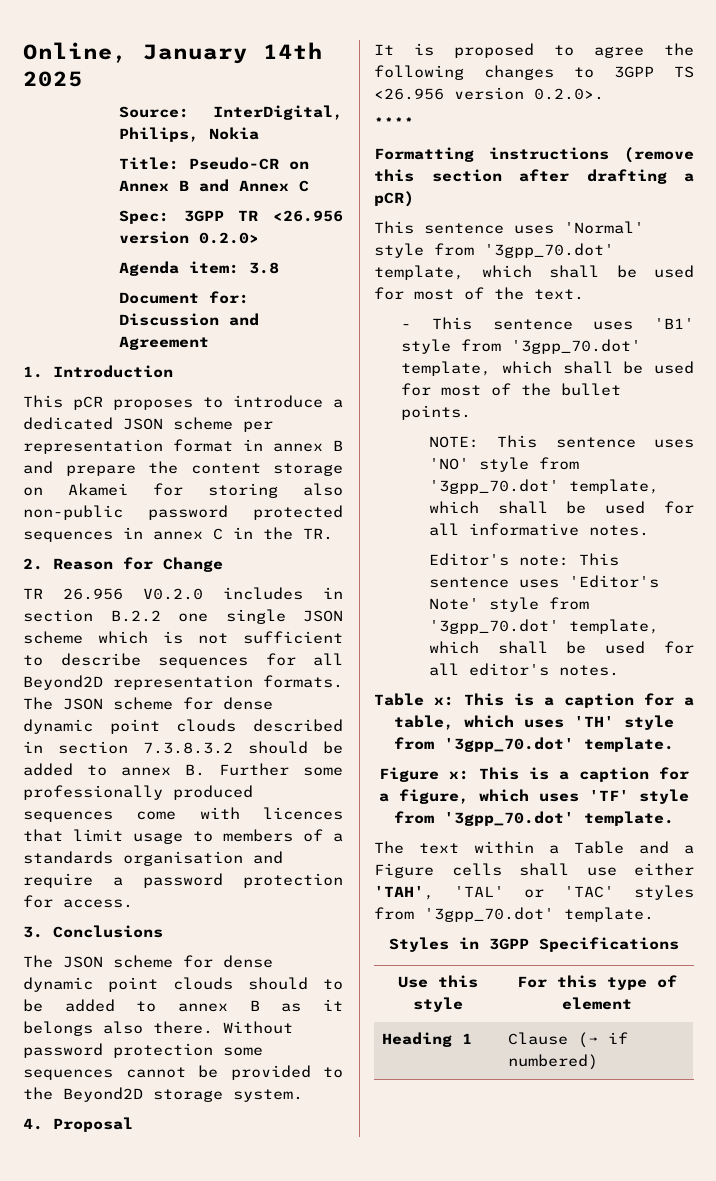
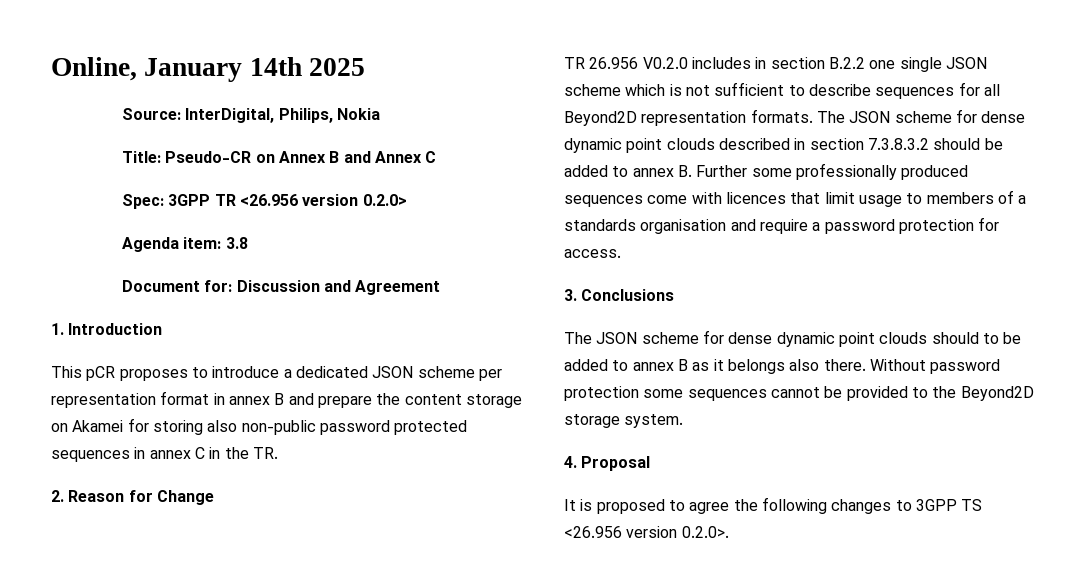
[374,117,414,129] [374,147,694,163] [374,169,694,184] [374,191,414,207] [374,221,644,234] [374,243,614,258] [374,265,694,280] [374,287,584,300] [401,317,694,330] [401,339,642,354] [401,361,694,376] [401,383,622,396] [401,405,472,420] [428,435,694,448] [428,457,579,472] [428,479,659,494] [428,501,694,514] [428,523,649,536] [428,553,619,566] [428,575,659,588] [428,597,589,612] [428,619,659,634] [428,641,694,654] [428,663,619,676] [374,693,694,708] [394,715,674,730] [394,737,674,752] [379,767,689,782] [379,789,689,804] [394,811,674,826] [374,841,694,854] [374,863,694,878] [374,885,694,900] [374,907,654,922] [389,937,679,952] [397,975,478,988] [412,997,463,1012] [517,975,677,990] [562,997,632,1010] [382,1032,473,1047] [508,1032,629,1048] [508,1054,599,1070] // **** // Formatting instructions (remove this section after drafting a pCR) // This sentence uses 'Normal' style from '3gpp_70.dot' template, which shall be used for most of the text. // - This sentence uses 'B1' style from '3gpp_70.dot' template, which shall be used for most of the bullet points. // NOTE: This sentence uses 'NO' style from '3gpp_70.dot' template, which shall be used for all informative notes. // Editor's note: This sentence uses 'Editor's Note' style from '3gpp_70.dot' template, which shall be used for all editor's notes. // Table x: This is a caption for a table, which uses 'TH' style from '3gpp_70.dot' template. // Figure x: This is a caption for a figure, which uses 'TF' style from '3gpp_70.dot' template. // The text within a Table and a Figure cells shall use either 'TAH', 'TAL' or 'TAC' styles from '3gpp_70.dot' template. // Styles in 3GPP Specifications // Use this style | For this type of element // Heading 1 | Clause (→ if numbered) -> (729, 532) none

